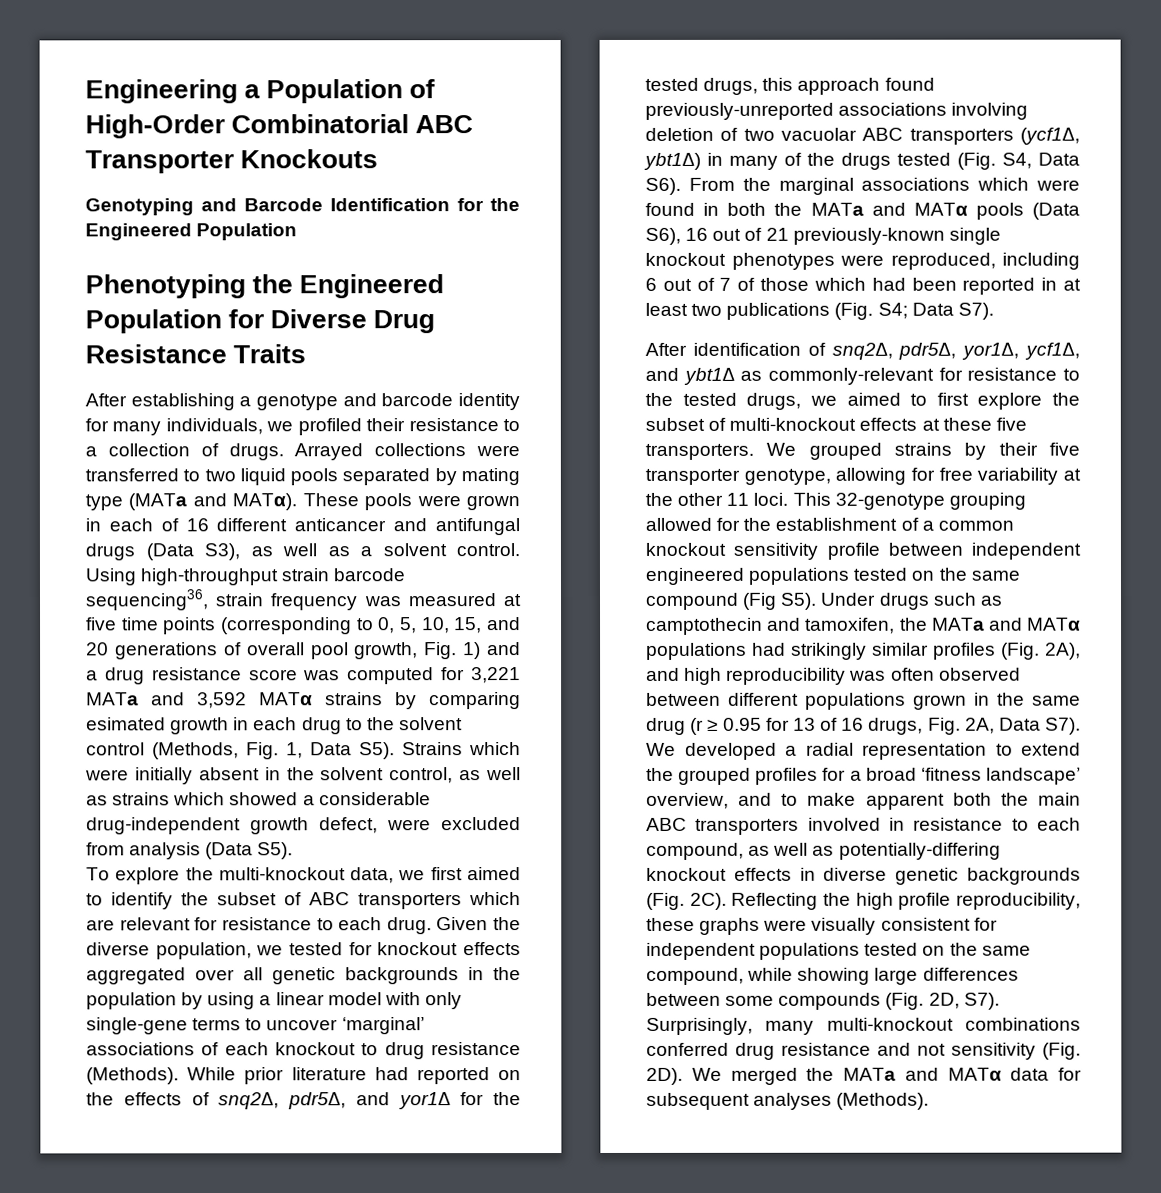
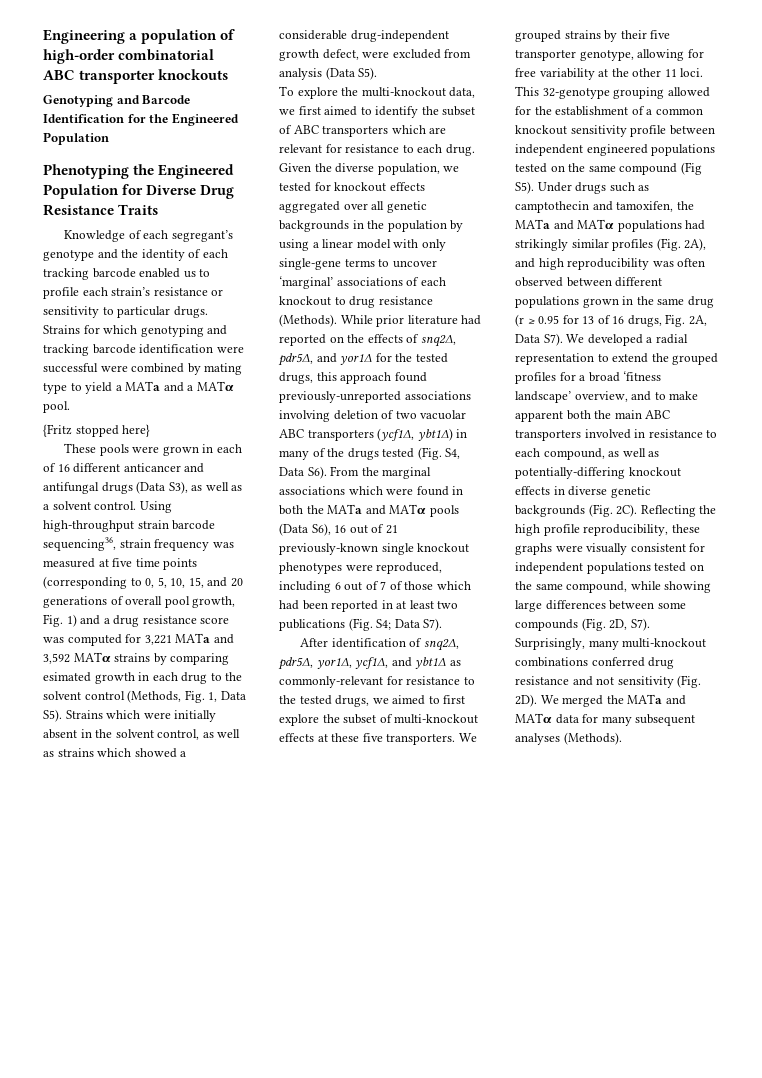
[266,79,436,104] [85,114,474,139] [85,149,379,174] Population of High-Order Combinatorial ABC Transporter Knockouts -> [141,29,236,44] [43,49,215,64] [43,69,229,84] population of high-order combinatorial ABC transporter knockouts
[85,393,521,411] [85,418,521,436] [85,443,520,461] [85,468,520,486] [85,493,298,511] After establishing a genotype and barcode identity for many individuals, we profiled their resistance to a collection of drugs. Arrayed collections were transferred to two liquid pools separated by mating type (MATa and MATα). -> [64,230,233,242] [43,249,228,261] [43,268,211,280] [43,287,224,299] [43,306,208,318] [43,325,228,337] [43,344,244,356] [43,363,243,375] [43,381,234,394] [43,401,70,413] [43,424,151,437] Knowledge of each segregant’s genotype and the identity of each tracking barcode enabled us to profile each strain’s resistance or sensitivity to particular drugs. Strains for which genotyping and tracking barcode identification were successful were combined by mating type to yield a MATa and a MATα pool. // {Fritz stopped here} //
(1082, 1074) none -> [601,716,632,726] many

